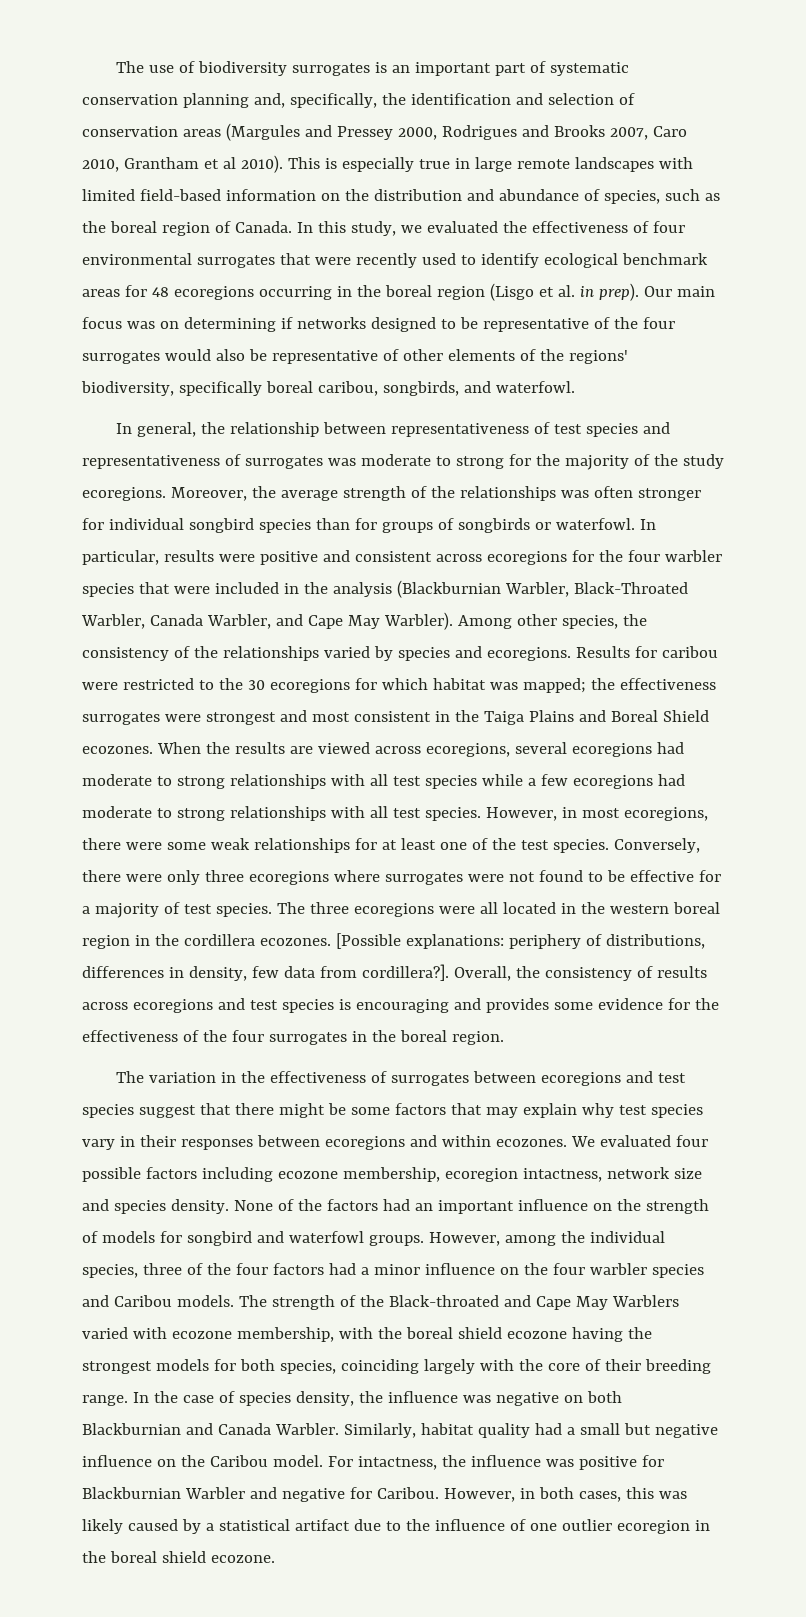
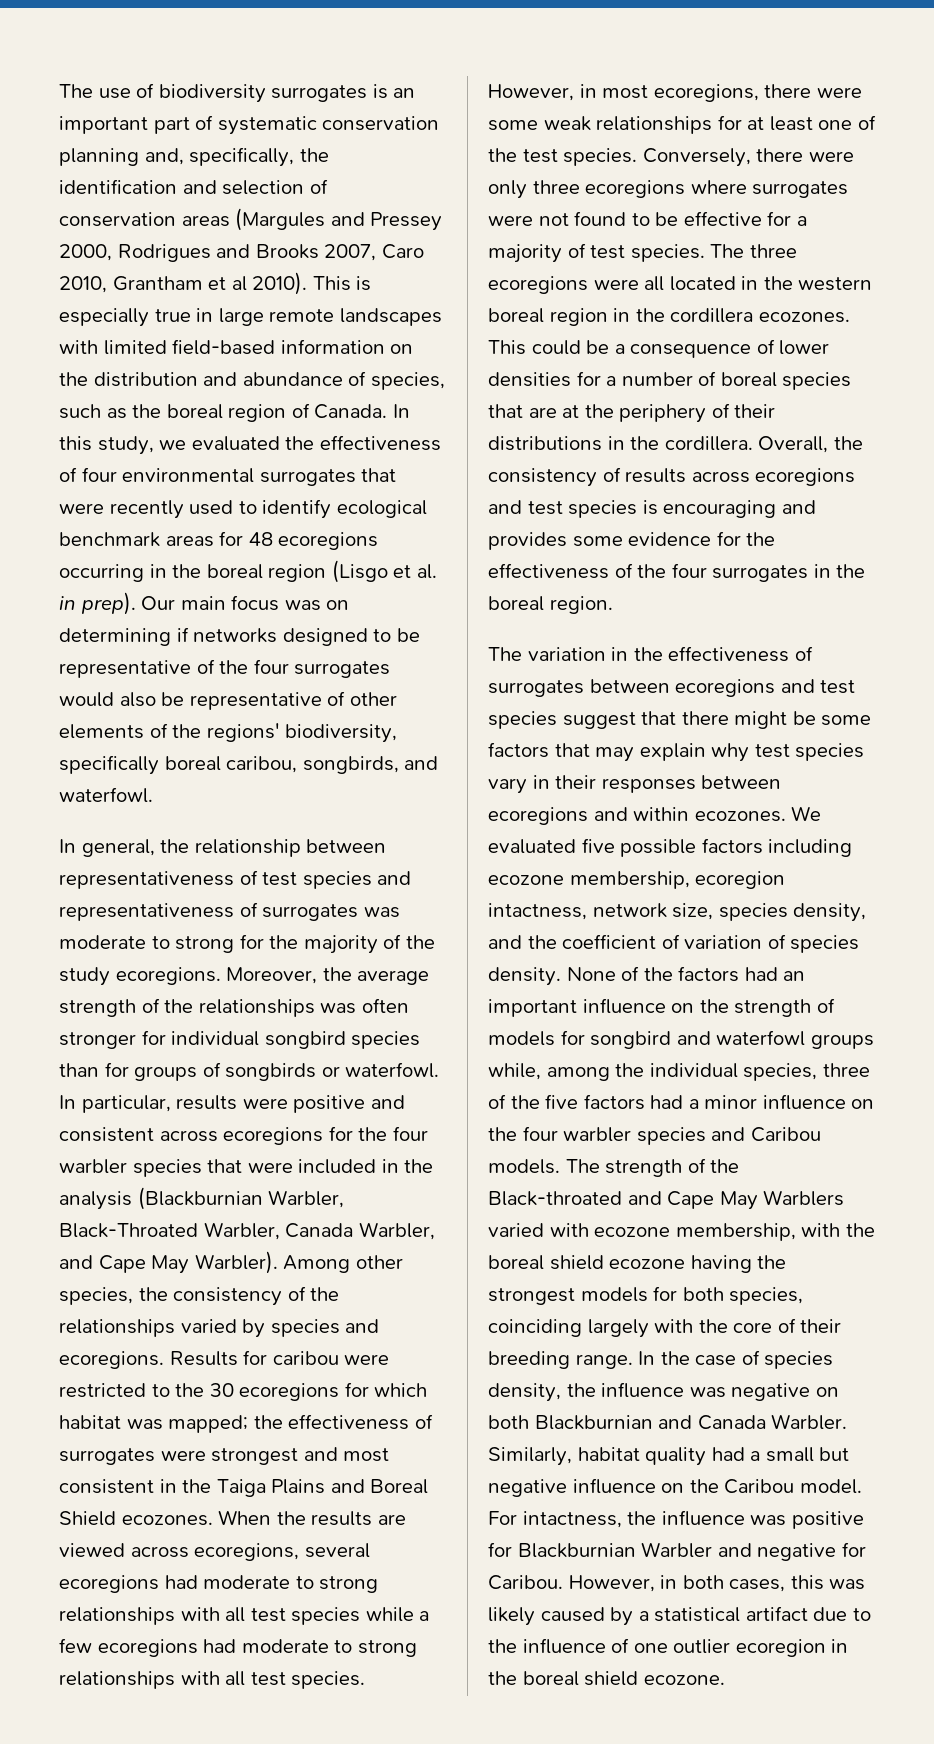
(716, 684) none -> [414,1414,433,1429] of
[335,933,705,949] [82,964,449,981] [Possible explanations: periphery of distributions, differences in density, few data from cordillera?]. -> [488,339,830,358] [488,371,852,390] [488,403,776,423] [488,436,753,451] This could be a consequence of lower densities for a number of boreal species that are at the periphery of their distributions in the cordillera.
[675,1135,708,1147] four -> [581,838,615,853] five
[673,1168,702,1179] [82,1199,109,1211] size and -> [672,903,867,922] [488,934,786,949] size, species density, and the coefficient of variation of
[368,1232,500,1246] groups. However, -> [810,1034,874,1049] [488,1063,541,1080] groups while,
[235,1263,268,1275] four -> [545,1094,579,1109] five

